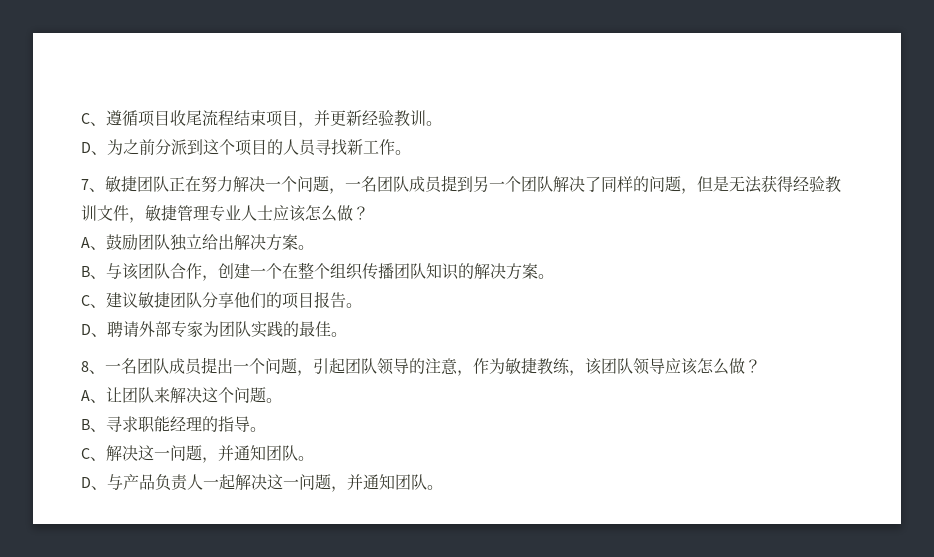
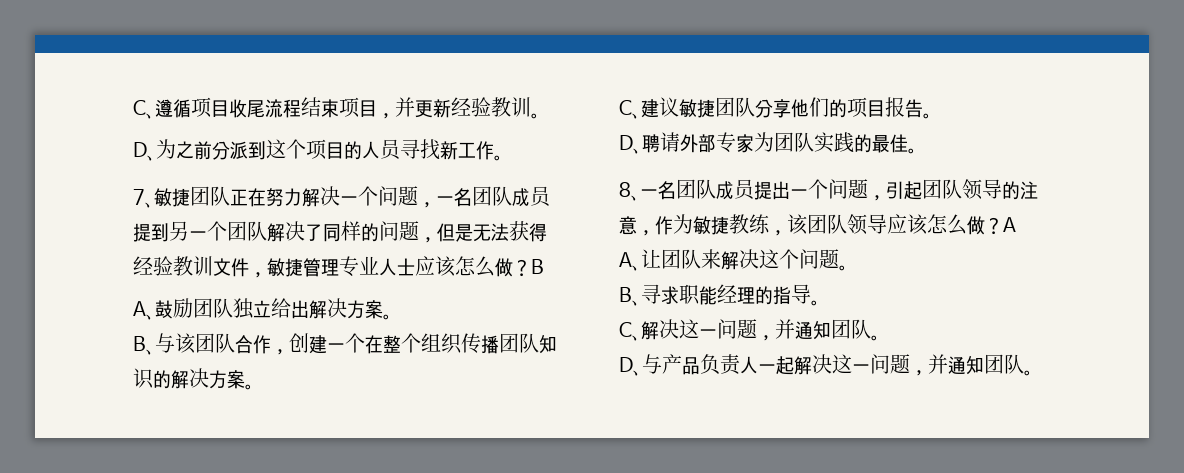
(369, 213) none -> [531,259,544,274] B
(761, 366) none -> [1003,217,1016,232] A

